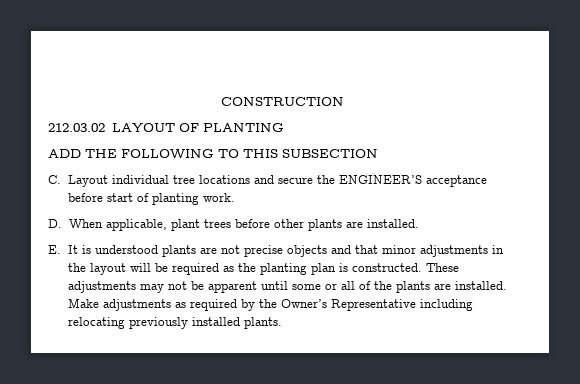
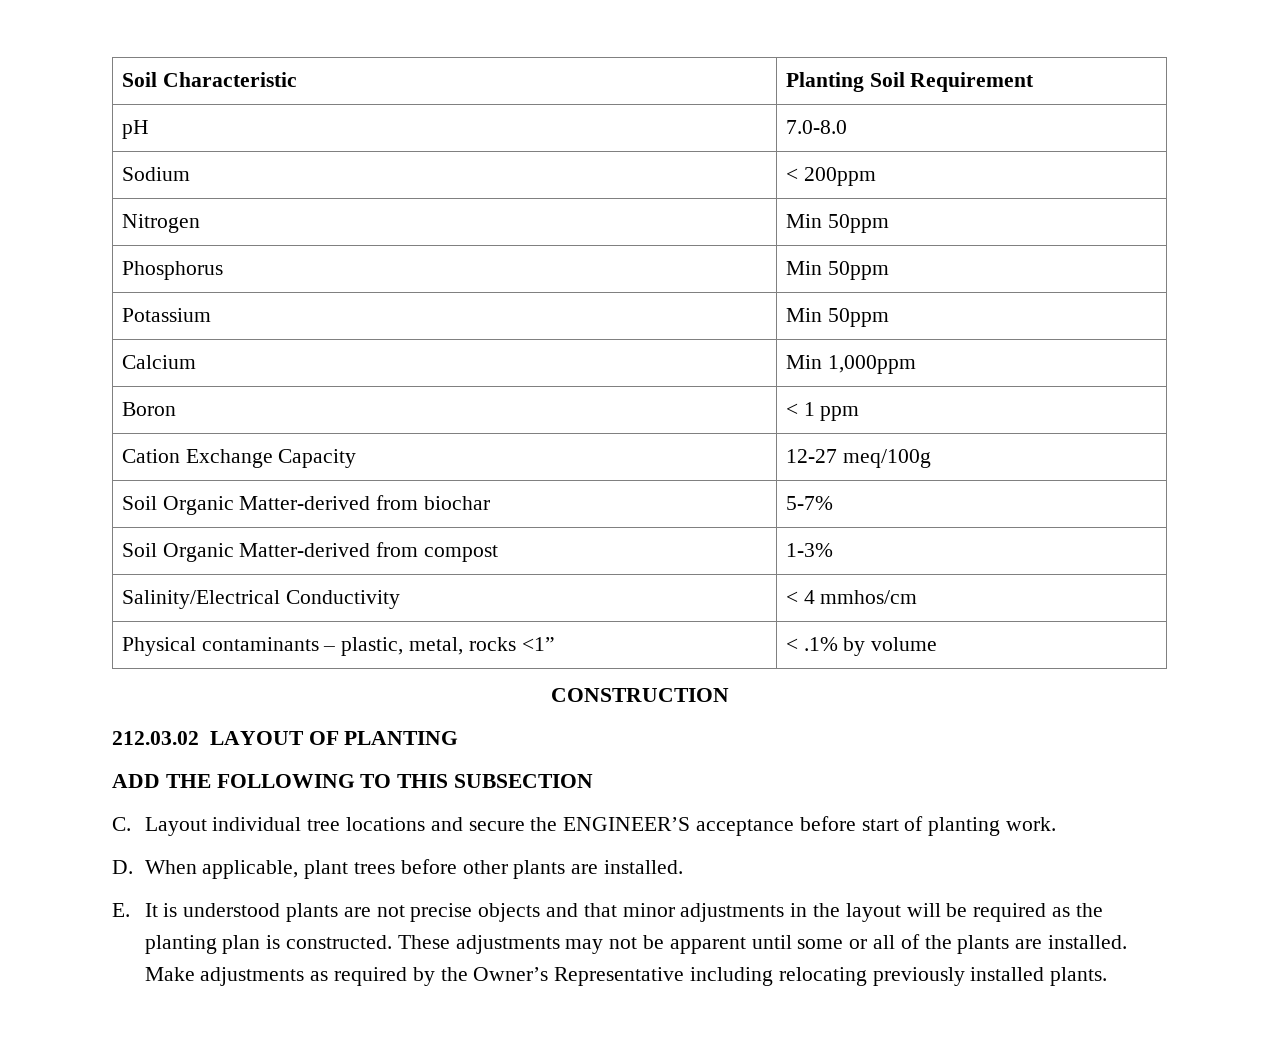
(221, 101) none -> [121,72,297,87] [785,72,1035,92] [121,120,149,139] [785,120,847,134] [121,167,190,181] [785,167,876,186] [121,214,200,233] [785,214,889,233] [121,261,223,280] [785,261,889,280] [121,308,211,322] [785,308,889,327] [121,355,196,369] [785,355,916,374] [121,402,176,416] [785,402,860,421] [121,449,357,468] [785,449,931,468] [121,495,491,515] [785,496,833,510] [121,542,499,562] [785,543,833,557] [121,590,400,609] [785,590,918,604] [121,637,555,656] [785,637,938,656] Soil Characteristic | Planting Soil Requirement // pH | 7.0-8.0 // Sodium | < 200ppm // Nitrogen | Min 50ppm // Phosphorus | Min 50ppm // Potassium | Min 50ppm // Calcium | Min 1,000ppm // Boron | < 1 ppm // Cation Exchange Capacity | 12-27 meq/100g // Soil Organic Matter-derived from biochar | 5-7% // Soil Organic Matter-derived from compost | 1-3% // Salinity/Electrical Conductivity | < 4 mmhos/cm // Physical contaminants – plastic, metal, rocks <1” | < .1% by volume //

